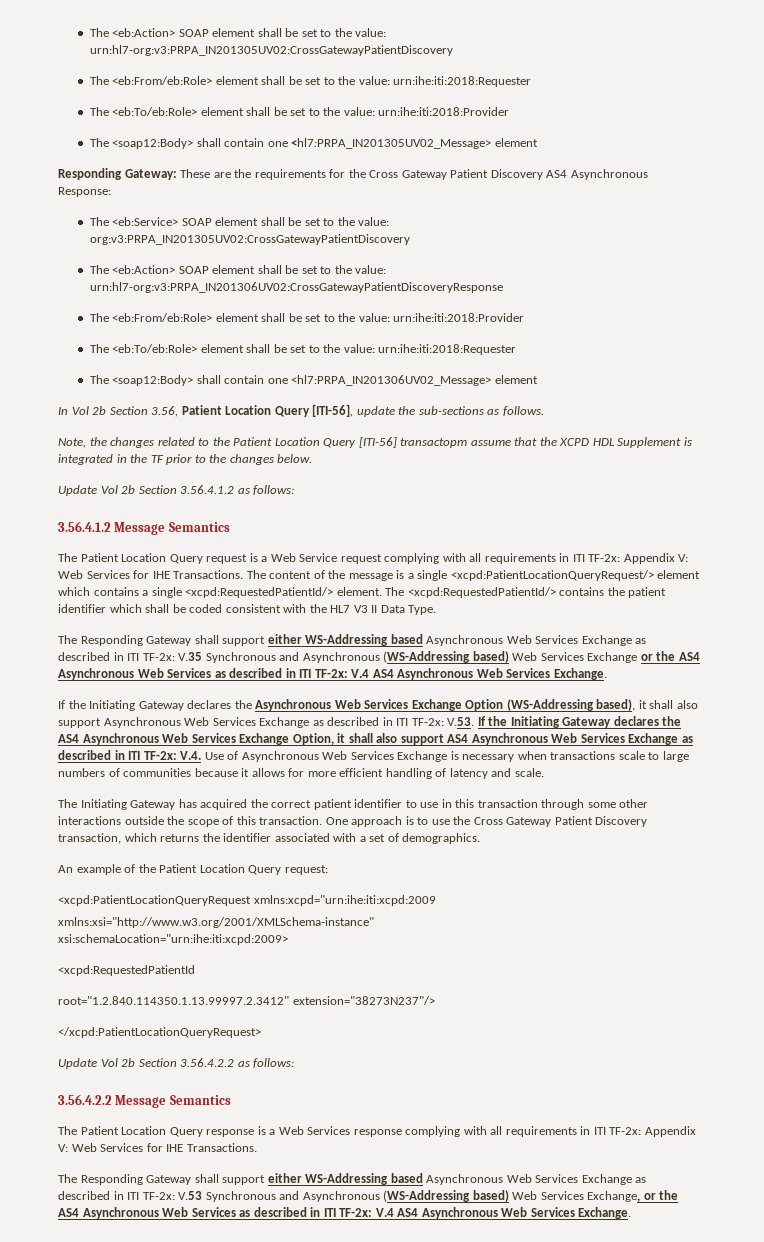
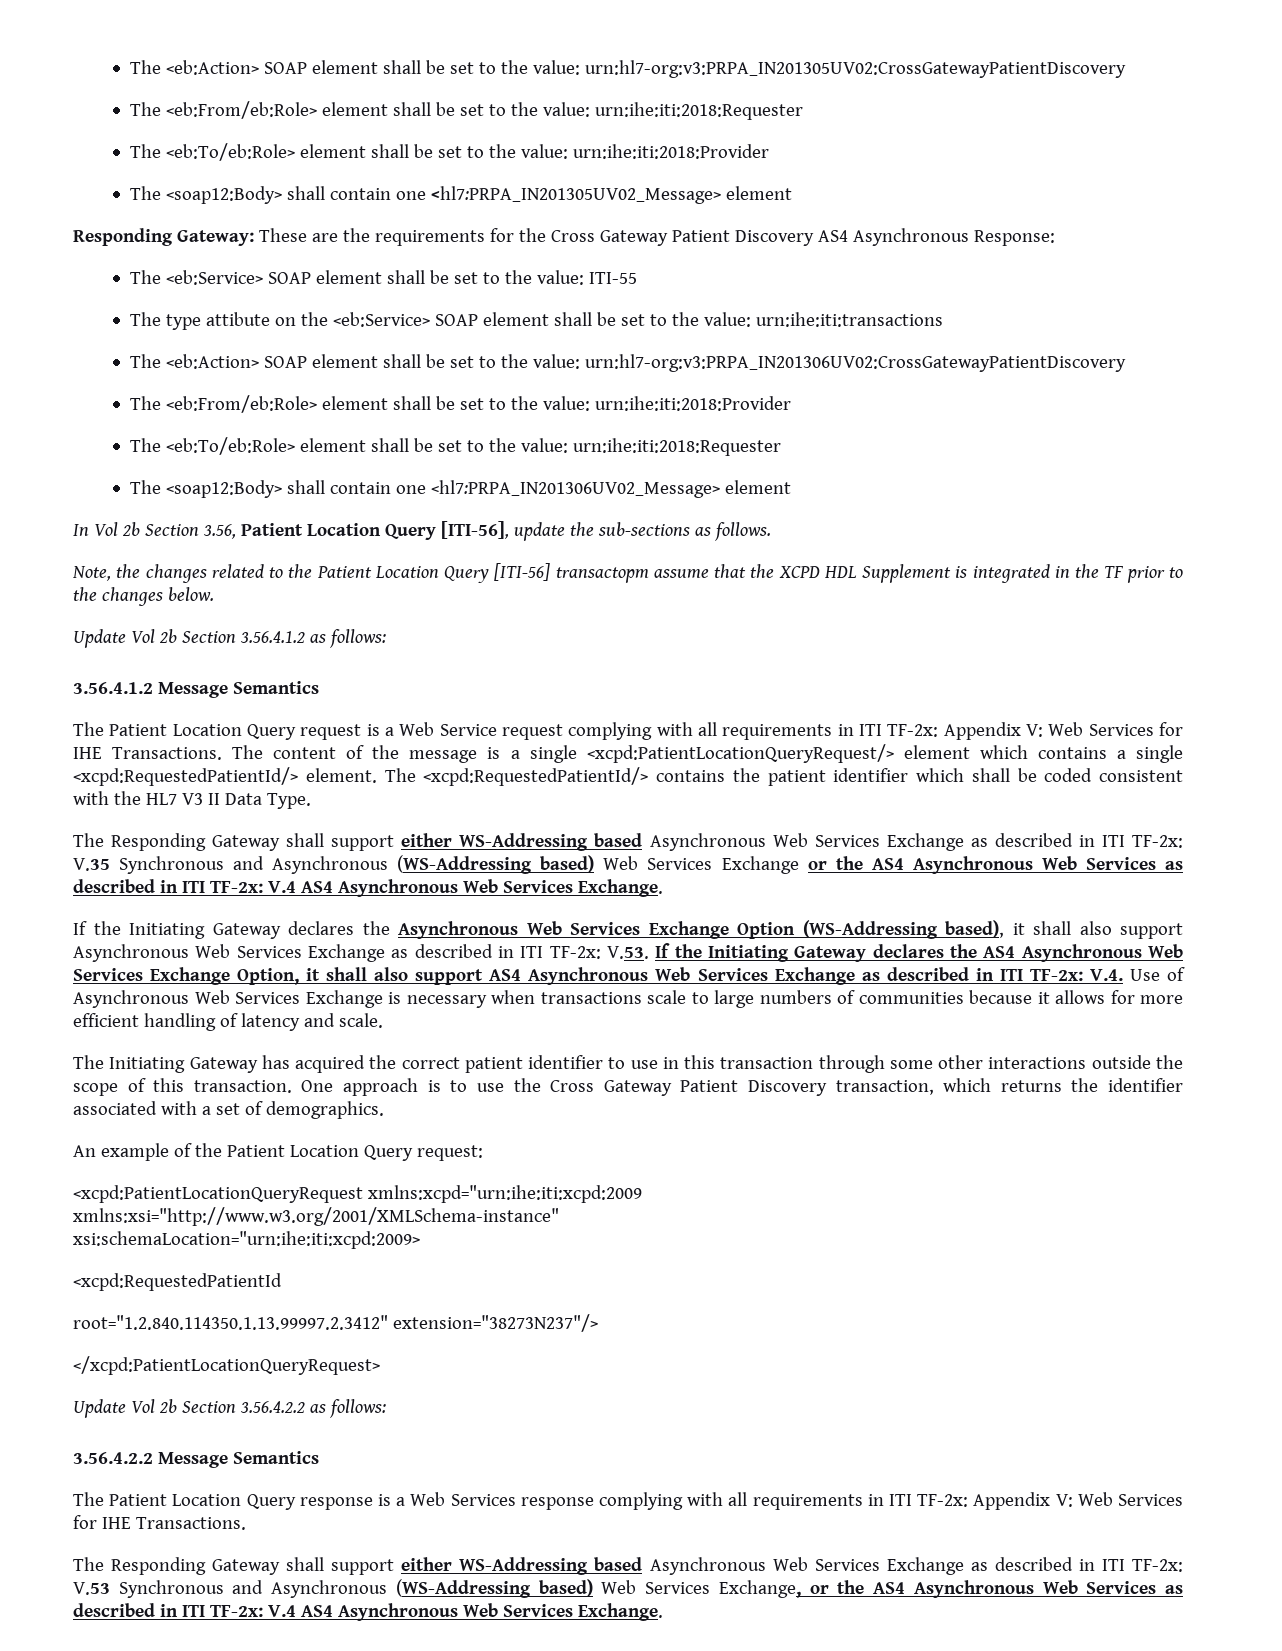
[89,234,410,245] org:v3:PRPA_IN201305UV02:CrossGatewayPatientDiscovery -> [588,272,637,284] [129,312,943,330] ITI-55 // The type attibute on the <eb:Service> SOAP element shall be set to the value: urn:ihe:iti:transactions
[89,282,503,293] urn:hl7-org:v3:PRPA_IN201306UV02:CrossGatewayPatientDiscoveryResponse -> [584,354,1126,372] urn:hl7-org:v3:PRPA_IN201306UV02:CrossGatewayPatientDiscovery

